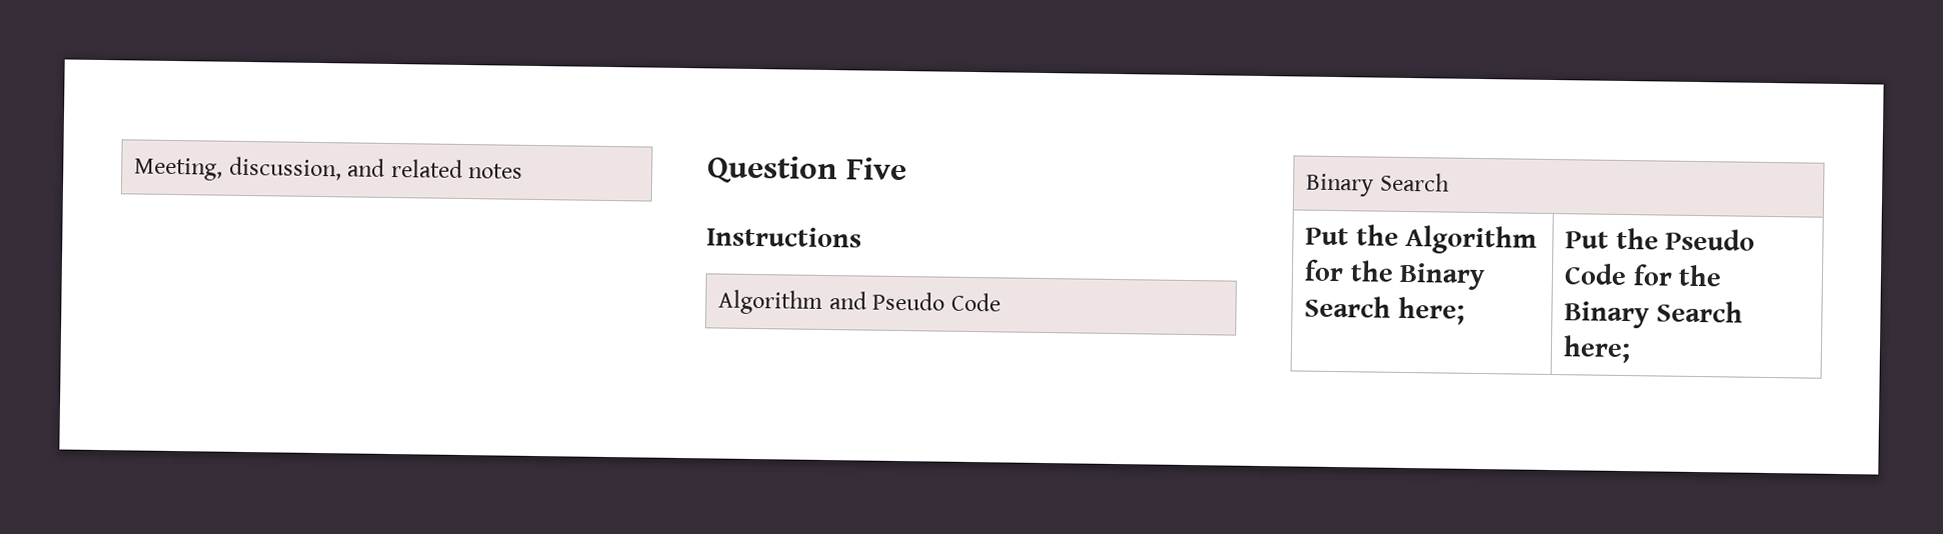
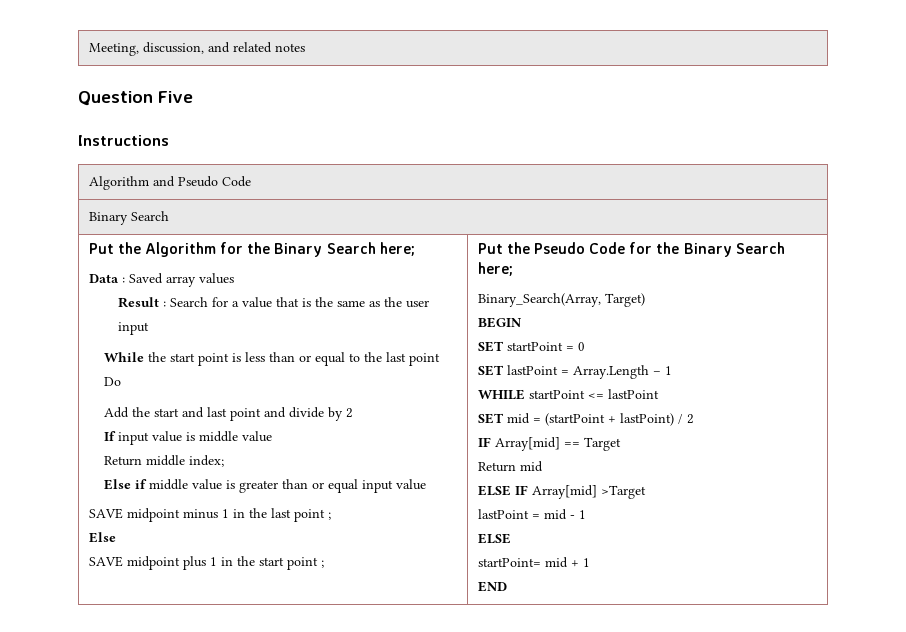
(1465, 310) none -> [89,273,235,287] [118,297,430,308] [118,322,150,335] [103,352,440,366] [103,377,121,386] [103,407,353,421] [103,431,272,445] [103,455,224,467] [103,479,426,493] [89,508,332,522] [89,532,117,543] [89,556,325,570] // Data : Saved array values // Result : Search for a value that is the same as the user input // While the start point is less than or equal to the last point Do // Add the start and last point and divide by 2 // If input value is middle value // Return middle index; // Else if middle value is greater than or equal input value // SAVE midpoint minus 1 in the last point ; // Else // SAVE midpoint plus 1 in the start point ;
(1632, 349) none -> [478,293,646,307] [478,317,523,328] [478,341,586,352] [478,365,673,379] [478,389,660,400] [478,413,695,426] [478,437,622,451] [478,461,544,472] [478,485,647,499] [478,509,587,520] [478,533,512,544] [478,557,591,568] [478,581,508,592] // Binary_Search(Array, Target) // BEGIN // SET startPoint = 0 // SET lastPoint = Array.Length – 1 // WHILE startPoint <= lastPoint // SET mid = (startPoint + lastPoint) / 2 // IF Array[mid] == Target // Return mid // ELSE IF Array[mid] >Target // lastPoint = mid - 1 // ELSE // startPoint= mid + 1 // END

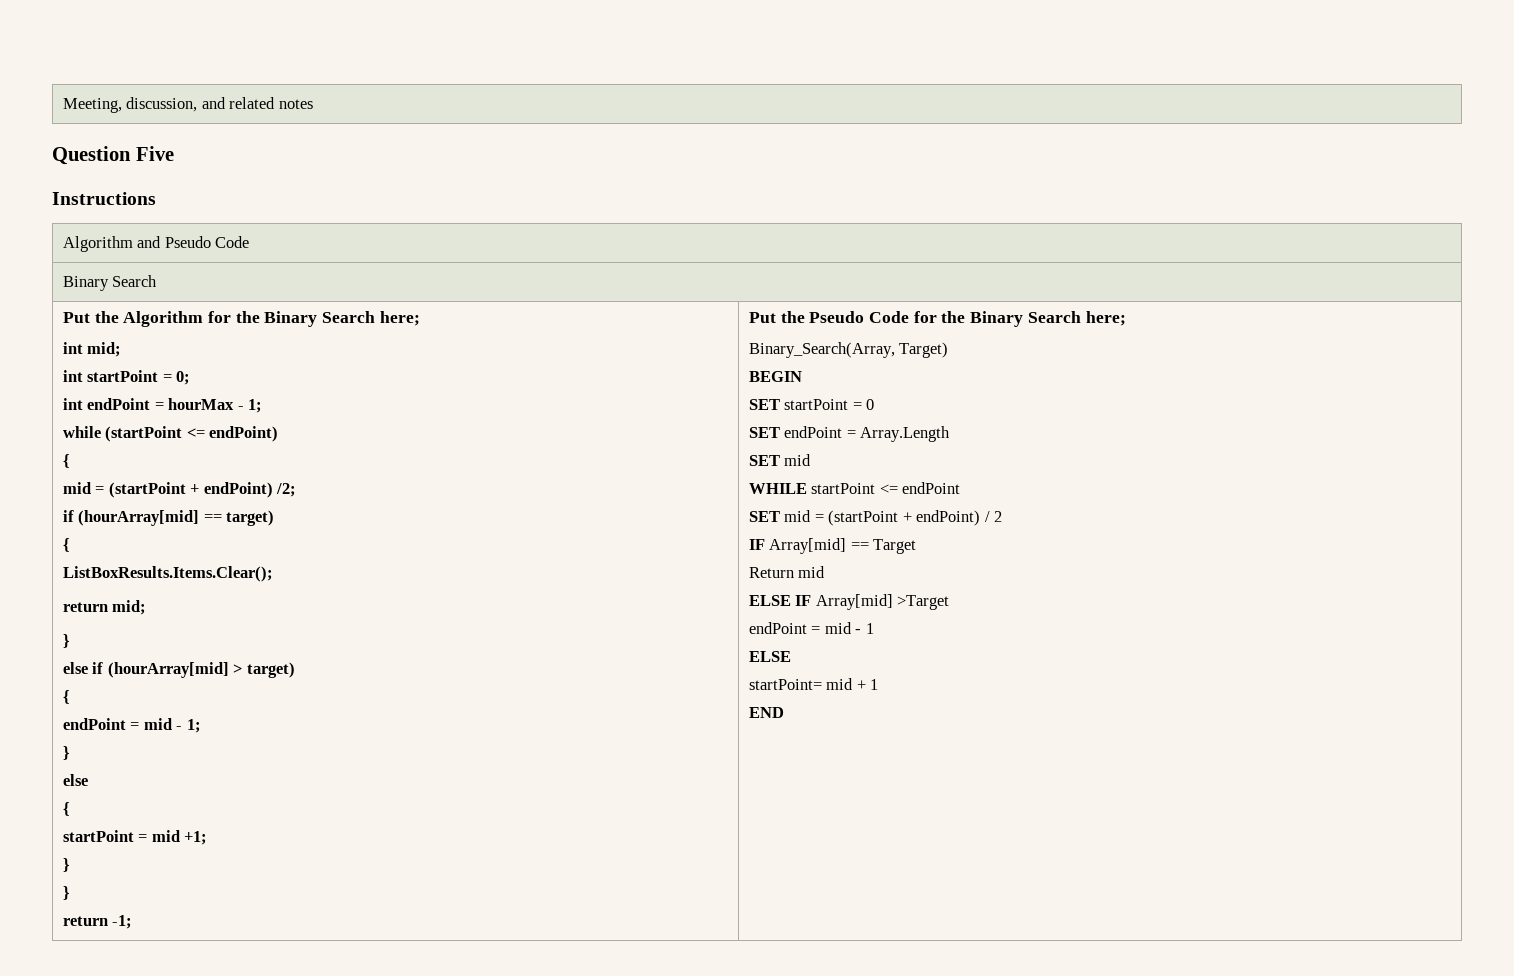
[89,273,235,287] [118,297,430,308] [118,322,150,335] [103,352,440,366] [103,377,121,386] [103,407,353,421] [103,431,272,445] [103,455,224,467] [103,479,426,493] [89,508,332,522] [89,532,117,543] [89,556,325,570] Data : Saved array values // Result : Search for a value that is the same as the user input // While the start point is less than or equal to the last point Do // Add the start and last point and divide by 2 // If input value is middle value // Return middle index; // Else if middle value is greater than or equal input value // SAVE midpoint minus 1 in the last point ; // Else // SAVE midpoint plus 1 in the start point ; -> [62,342,122,357] [62,370,191,385] [62,398,263,413] [62,426,279,442] [62,454,70,468] [62,482,297,498] [62,510,275,526] [62,538,70,552] [62,566,273,582] [62,600,147,615] [62,634,70,648] [62,662,295,678] [62,690,70,704] [62,718,201,733] [62,746,70,760] [62,774,88,786] [62,802,70,816] [62,830,208,845] [62,858,70,872] [62,886,70,900] [62,915,133,929] int mid; // int startPoint = 0; // int endPoint = hourMax - 1; // while (startPoint <= endPoint) // { // mid = (startPoint + endPoint) /2; // if (hourArray[mid] == target) // { // ListBoxResults.Items.Clear(); // return mid; // } // else if (hourArray[mid] > target) // { // endPoint = mid - 1; // } // else // { // startPoint = mid +1; // } // } // return -1;
[507,365,559,375] lastPoint -> [784,426,843,438] endPoint
[653,366,673,375] – 1 -> [748,454,812,466] // SET mid
[608,389,660,399] lastPoint -> [902,482,961,494] endPoint
[620,413,675,426] lastPoint) -> [916,510,981,526] endPoint)
[478,509,530,519] lastPoint -> [748,622,807,634] endPoint

